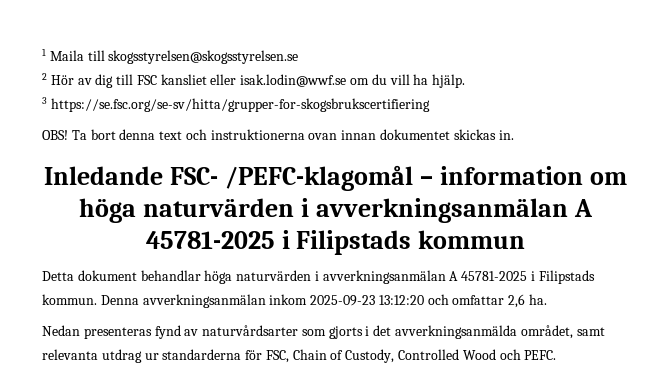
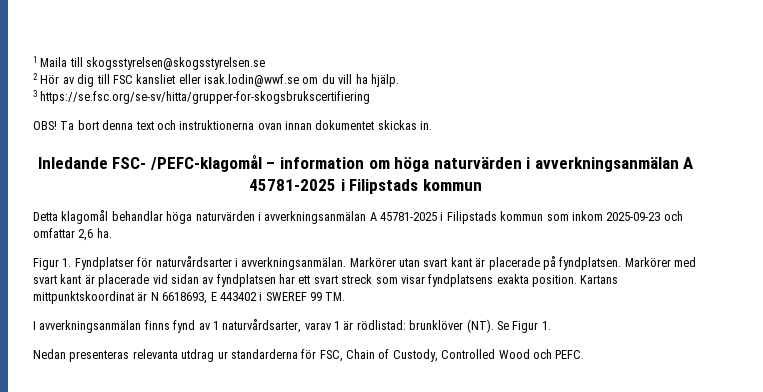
[77,270,137,281] dokument -> [61,210,109,224] klagomål
[42,294,266,308] kommun. Denna avverkningsanmälan -> [500,211,569,221] kommun som
[378,295,424,305] 13:12:20 -> (661, 216) none
[42,325,605,339] Nedan presenteras fynd av naturvårdsarter som gjorts i det avverkningsanmälda området, samt -> [33,256,696,270] [33,274,619,287] [33,291,346,304] [33,319,551,333] [33,349,130,362] Figur 1. Fyndplatser för naturvårdsarter i avverkningsanmälan. Markörer utan svart kant är placerade på fyndplatsen. Markörer med svart kant är placerade vid sidan av fyndplatsen har ett svart streck som visar fyndplatsens exakta position. Kartans mittpunktskoordinat är N 6618693, E 443402 i SWEREF 99 TM. // I avverkningsanmälan finns fynd av 1 naturvårdsarter, varav 1 är rödlistad: brunklöver (NT). Se Figur 1. // Nedan presenteras

